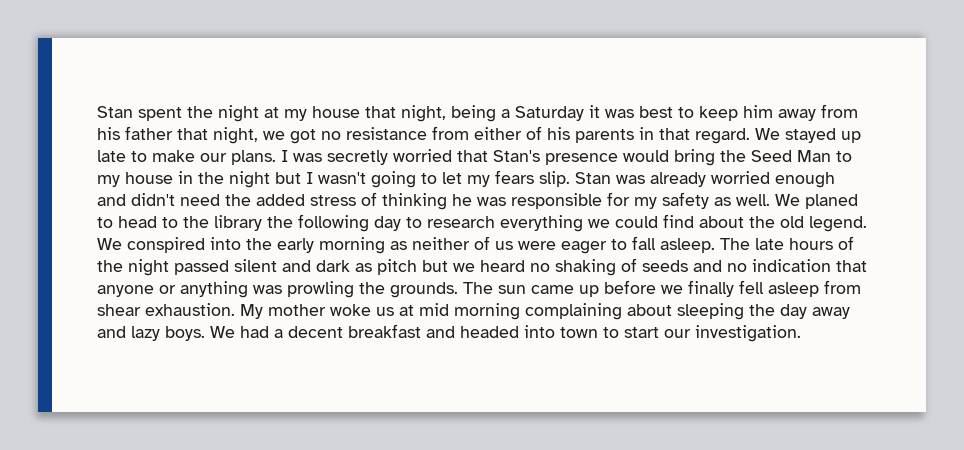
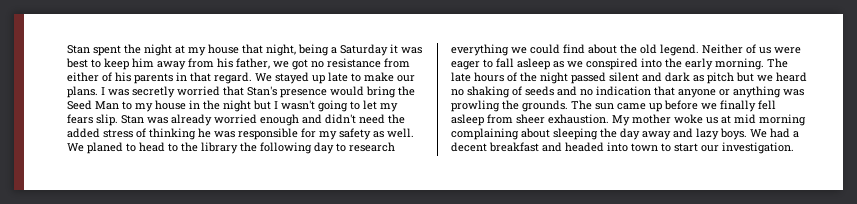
[125,126,258,144] father that night, -> [236,58,270,69] father,
[97,237,470,254] We conspired into the early morning as neither -> [702,44,743,54] Neither
[660,238,715,253] asleep. -> [517,58,764,70] asleep as we conspired into the early morning.
[97,304,141,316] shear -> [516,114,545,124] sheer

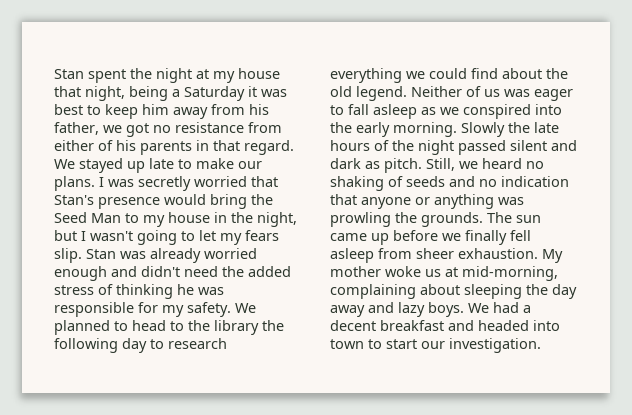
[223,100,251,112] night -> [257,212,297,227] night,
[339,128,414,140] [67,142,123,154] safety as well. We planed -> [187,302,256,317] [54,320,110,335] safety. We planned
[774,47,801,54] were -> [504,89,530,97] was
[767,58,788,68] The -> [461,122,530,137] Slowly the
[707,72,754,84] pitch but -> [384,158,455,173] pitch. Still,
[734,114,806,126] mid morning -> [462,266,558,281] mid-morning,

